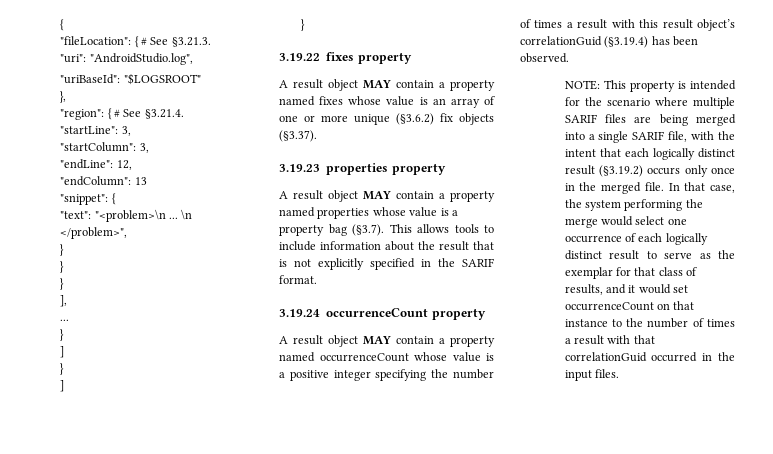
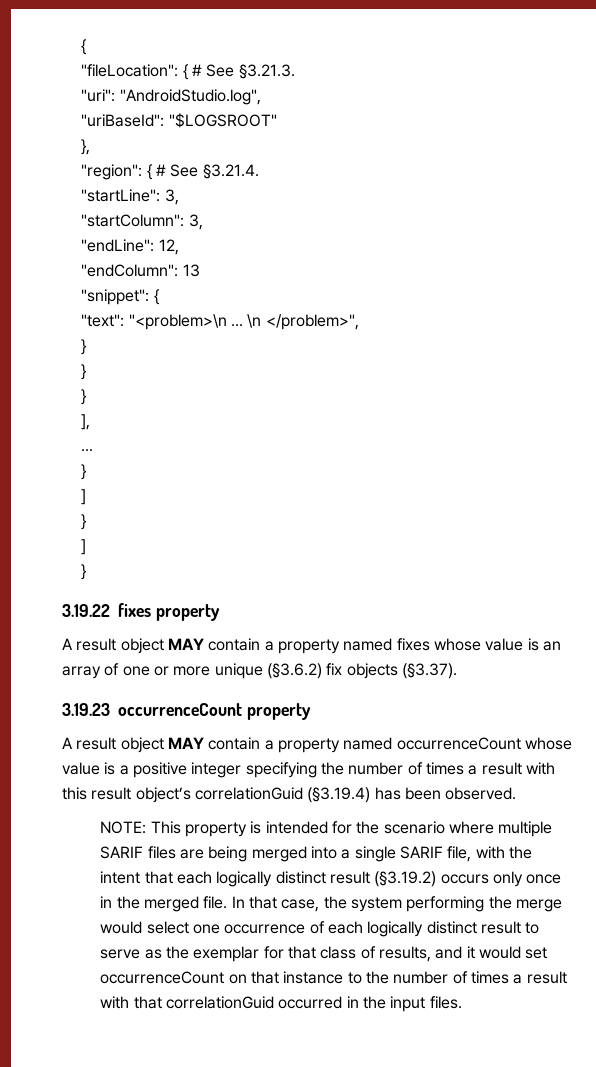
[326,163,446,175] [279,190,495,202] [279,207,458,219] [279,224,494,236] [279,241,494,251] [279,258,494,270] [279,275,317,284] [279,309,320,317] properties property // A result object MAY contain a property named properties whose value is a property bag (§3.7). This allows tools to include information about the result that is not explicitly specified in the SARIF format. // 3.19.24 -> (110, 709) none

